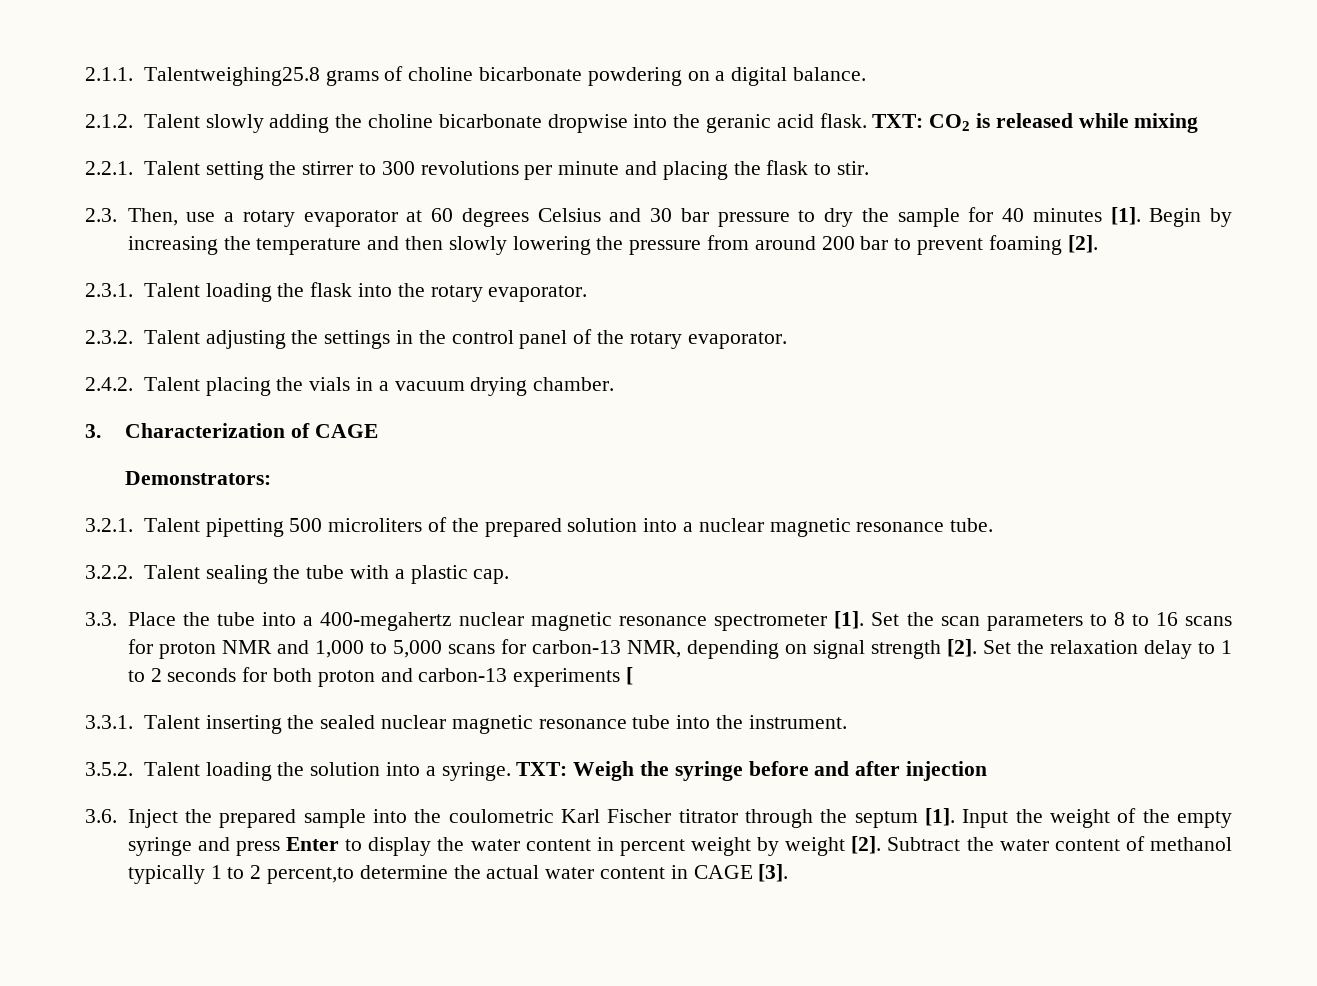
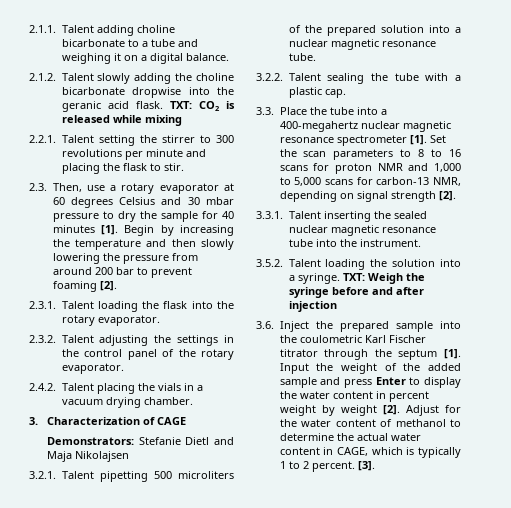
[143,66,682,86] Talentweighing25.8 grams of choline bicarbonate powdering -> [61,25,175,36] [61,39,198,47] [61,53,121,64] Talent adding choline bicarbonate to a tube and weighing it
[680,208,709,222] bar -> [206,197,235,205] mbar
(272, 478) none -> [138,437,234,445] [47,451,130,462] Stefanie Dietl and Maja Nikolajsen
[982,640,1233,659] [127,667,633,687] Set the relaxation delay to 1 to 2 seconds for both proton and carbon-13 experiments [ -> (456, 196) none
[1176,811,1232,828] [127,837,192,856] empty syringe -> [428,363,461,371] [279,377,317,388] added sample
[887,837,961,851] Subtract -> [405,405,461,416] Adjust for
[127,865,354,884] typically 1 to 2 percent,to -> [450,419,461,427] to
[693,865,753,879] CAGE -> [336,447,461,458] [279,461,355,472] CAGE, which is typically 1 to 2 percent.

